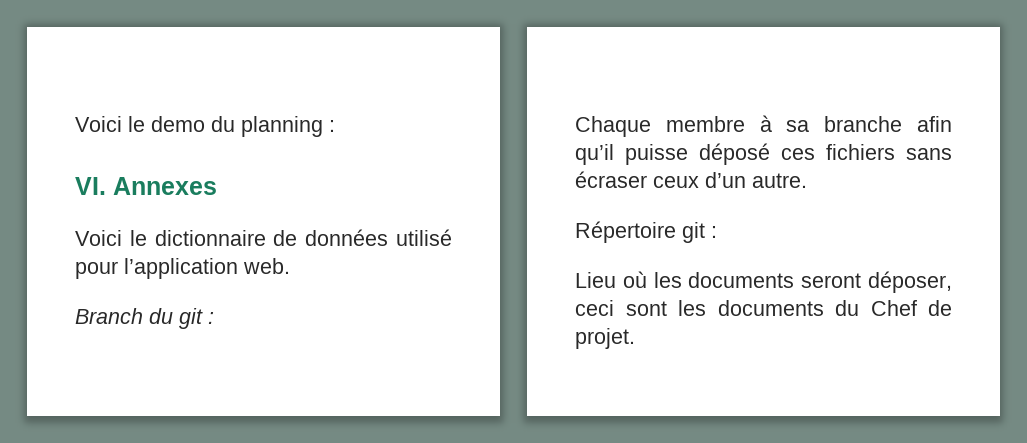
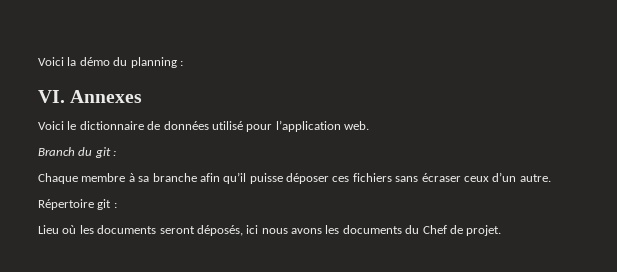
[75,116,205,132] Voici le demo -> [38,57,110,66] Voici la démo
[699,143,770,165] déposé -> [286,173,329,184] déposer
[868,271,952,293] [575,300,667,316] déposer, ceci sont -> [196,225,322,236] déposés, ici nous avons

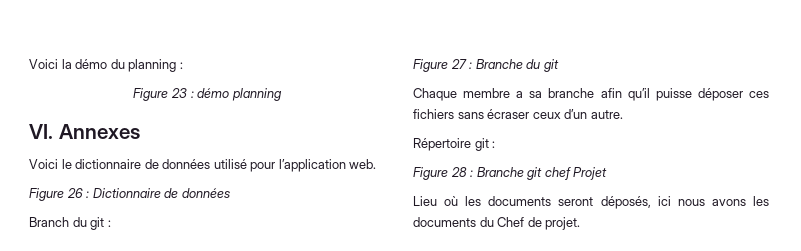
(183, 63) none -> [133,88,282,101] // Figure 23 : démo planning
[38,147,117,158] Branch du git : -> [29,188,230,201] [29,217,111,230] [413,59,559,72] Figure 26 : Dictionnaire de données // Branch du git : // Figure 27 : Branche du git
[128,173,135,182] à -> [516,91,524,98] a
(117, 205) none -> [413,167,608,180] // Figure 28 : Branche git chef Projet

